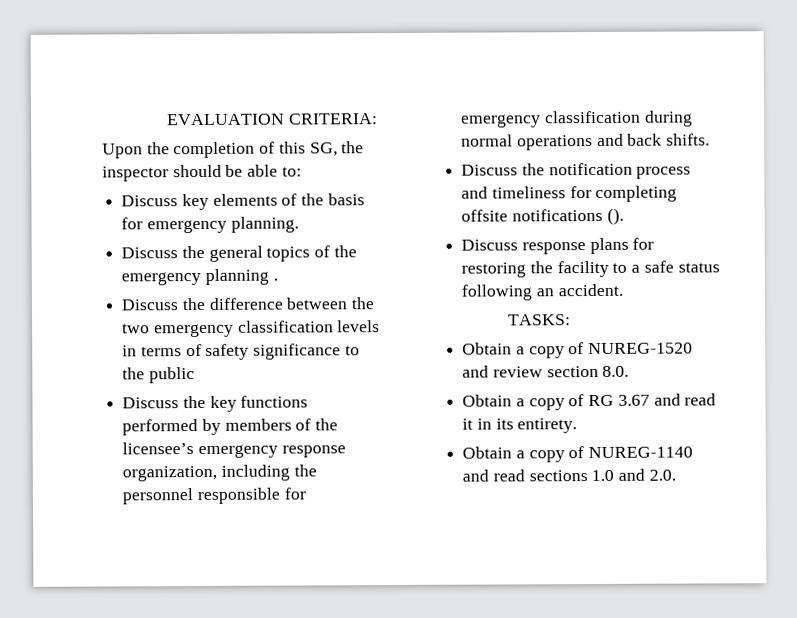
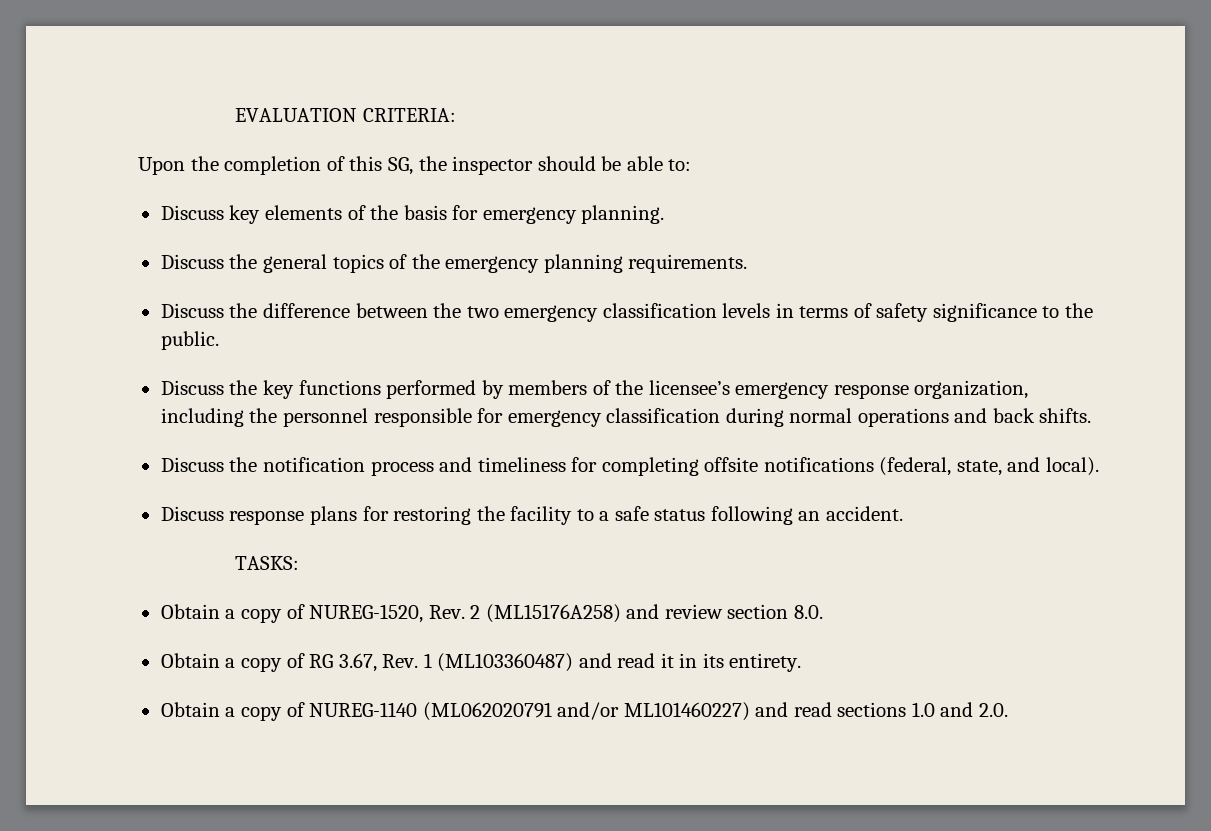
[272,278,278,281] . -> [628,254,748,273] requirements.
[149,367,196,384] public -> [160,331,219,350] public.
[606,207,624,225] (). -> [879,457,1099,476] (federal, state, and local).
[588,342,694,355] NUREG-1520 -> [309,604,621,623] NUREG-1520, Rev. 2 (ML15176A258)
[617,394,650,406] 3.67 -> [338,653,574,672] 3.67, Rev. 1 (ML103360487)
(694, 452) none -> [422,702,750,721] (ML062020791 and/or ML101460227)

